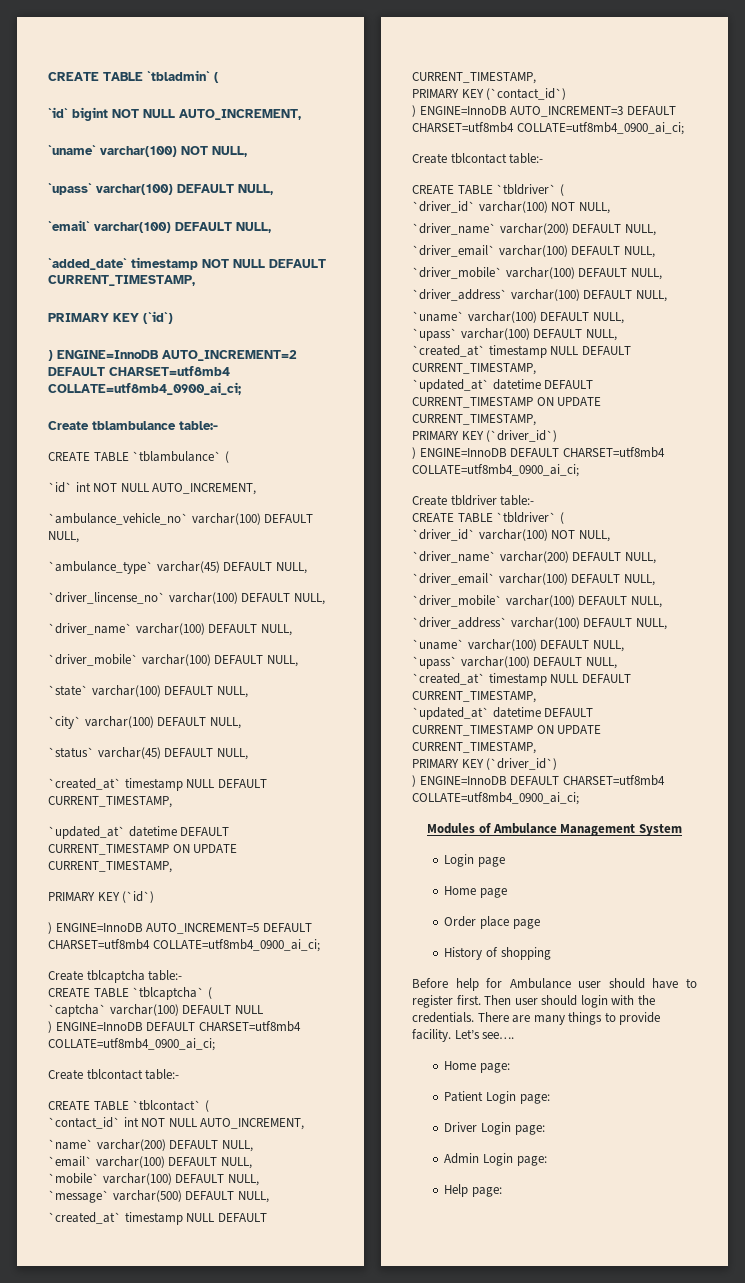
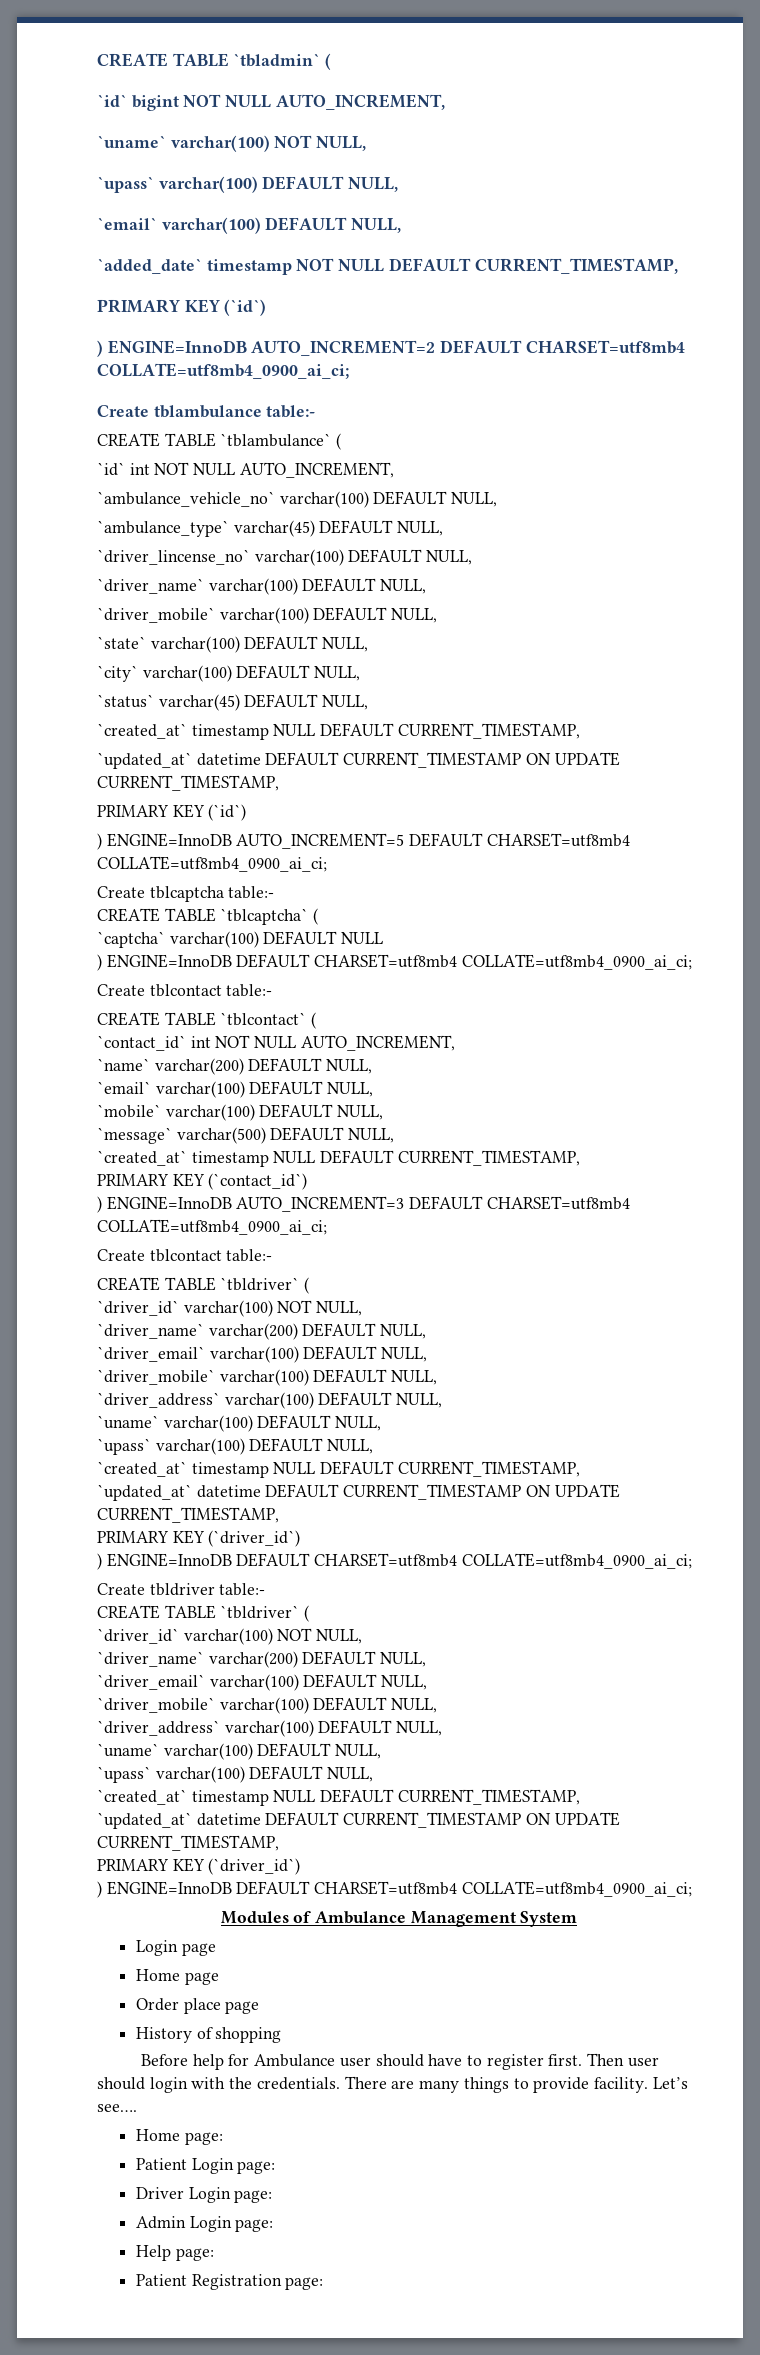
(502, 1192) none -> [136,2274,324,2290] // Patient Registration page:

